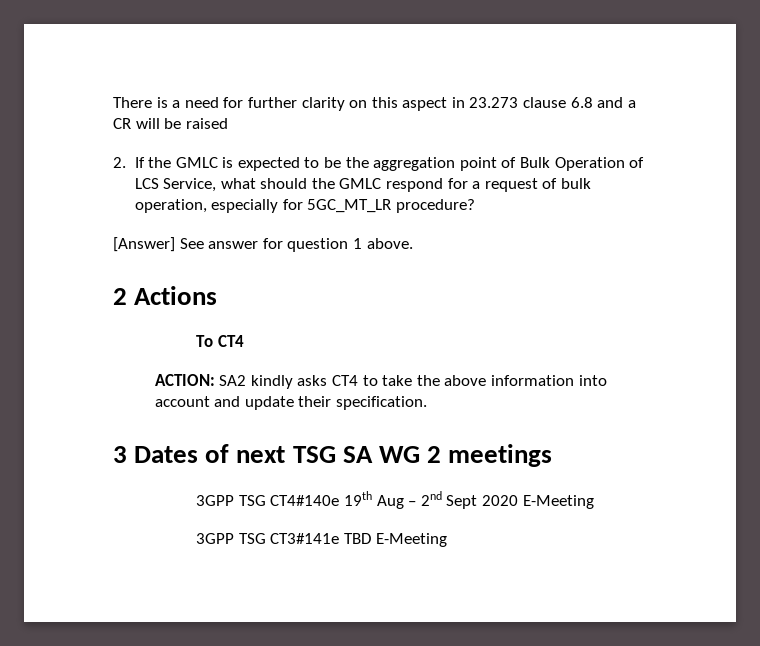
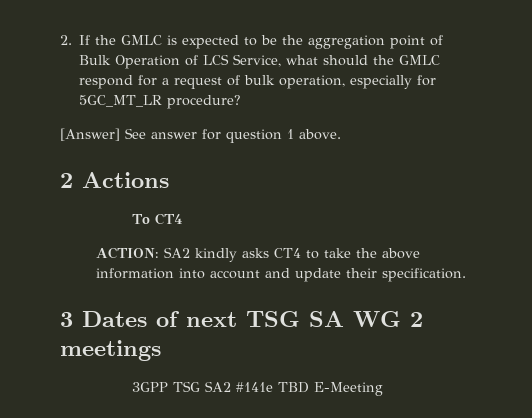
[113,97,636,111] [113,118,228,129] There is a need for further clarity on this aspect in 23.273 clause 6.8 and a CR will be raised // -> (60, 40) none
[270,491,594,509] [196,533,340,544] CT4#140e 19th Aug – 2nd Sept 2020 E-Meeting // 3GPP TSG CT3#141e -> [205,381,274,392] SA2 #141e

